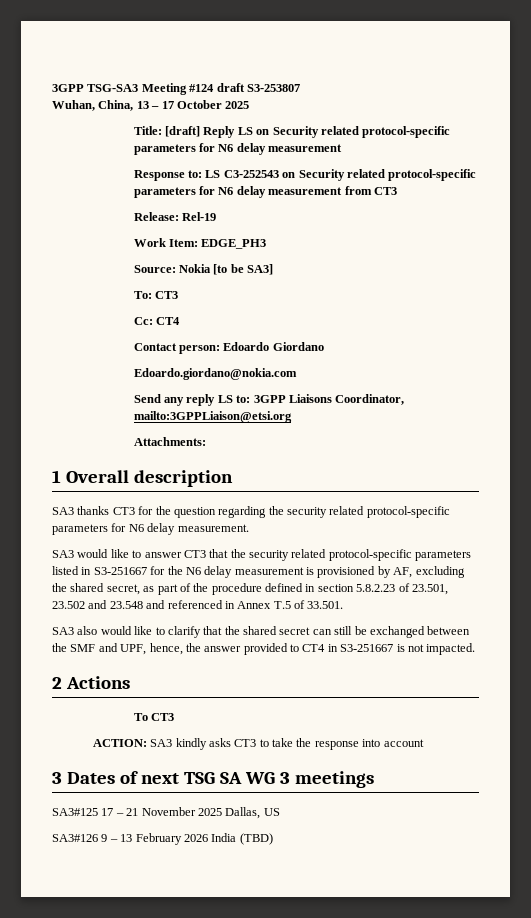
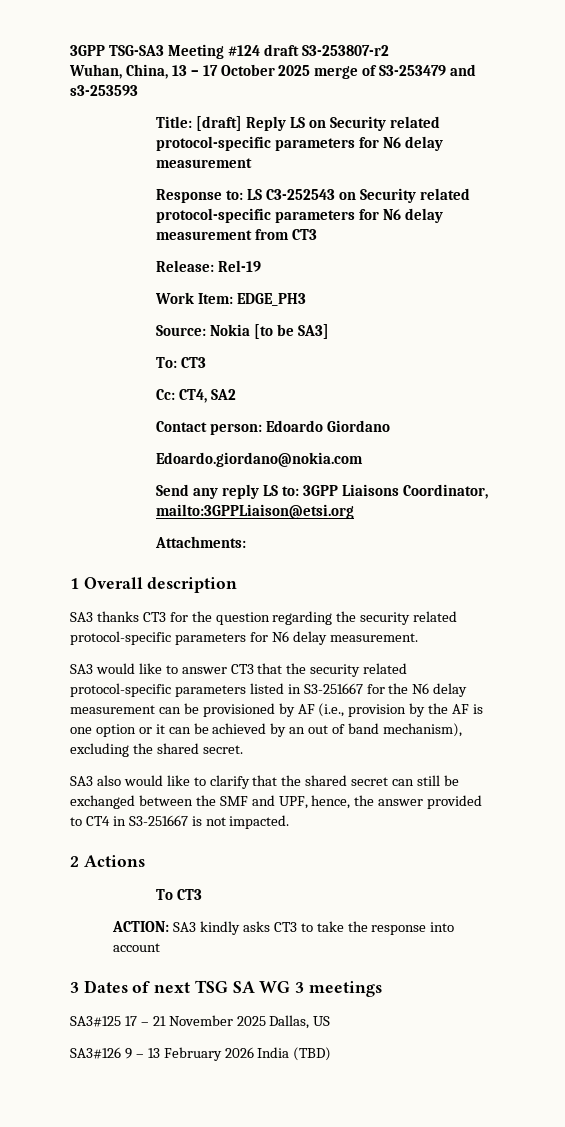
[246,84,300,92] S3-253807 -> [301,45,389,56] S3-253807-r2
(250, 105) none -> [314,64,477,79] [70,85,138,96] merge of S3-253479 and s3-253593
[156,317,181,325] CT4 -> [179,389,237,403] CT4, SA2
[306,566,465,578] [52,583,448,595] [52,600,344,609] is provisioned by AF, excluding the shared secret, as part of the procedure defined in section 5.8.2.23 of 23.501, 23.502 and 23.548 and referenced in Annex T.5 of 33.501. -> [158,703,484,717] [70,723,462,737] [70,743,243,757] can be provisioned by AF (i.e., provision by the AF is one option or it can be achieved by an out of band mechanism), excluding the shared secret.

